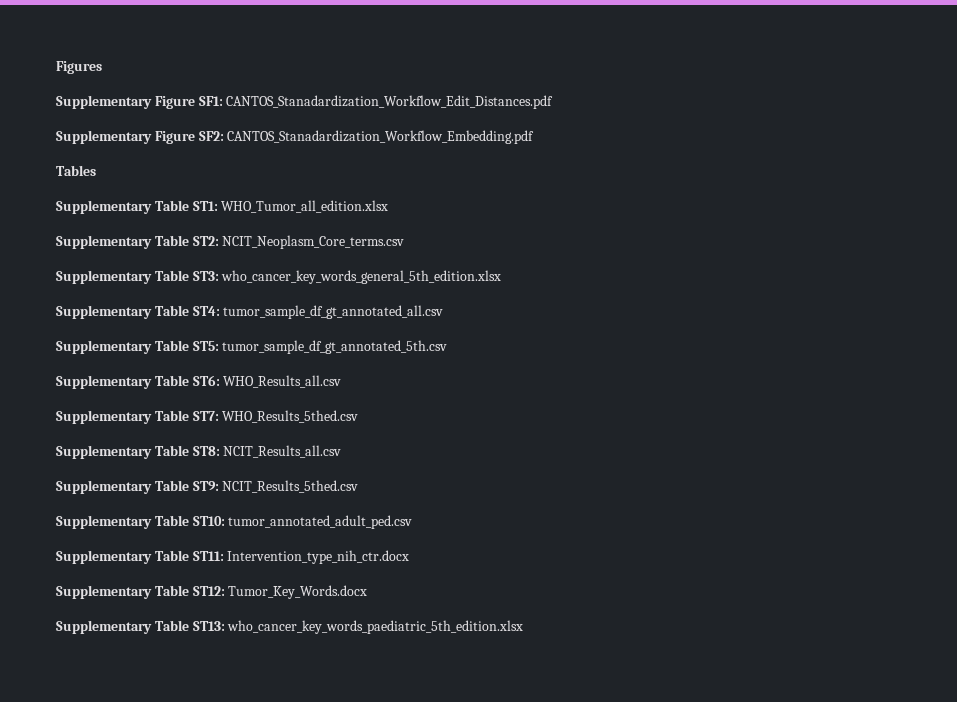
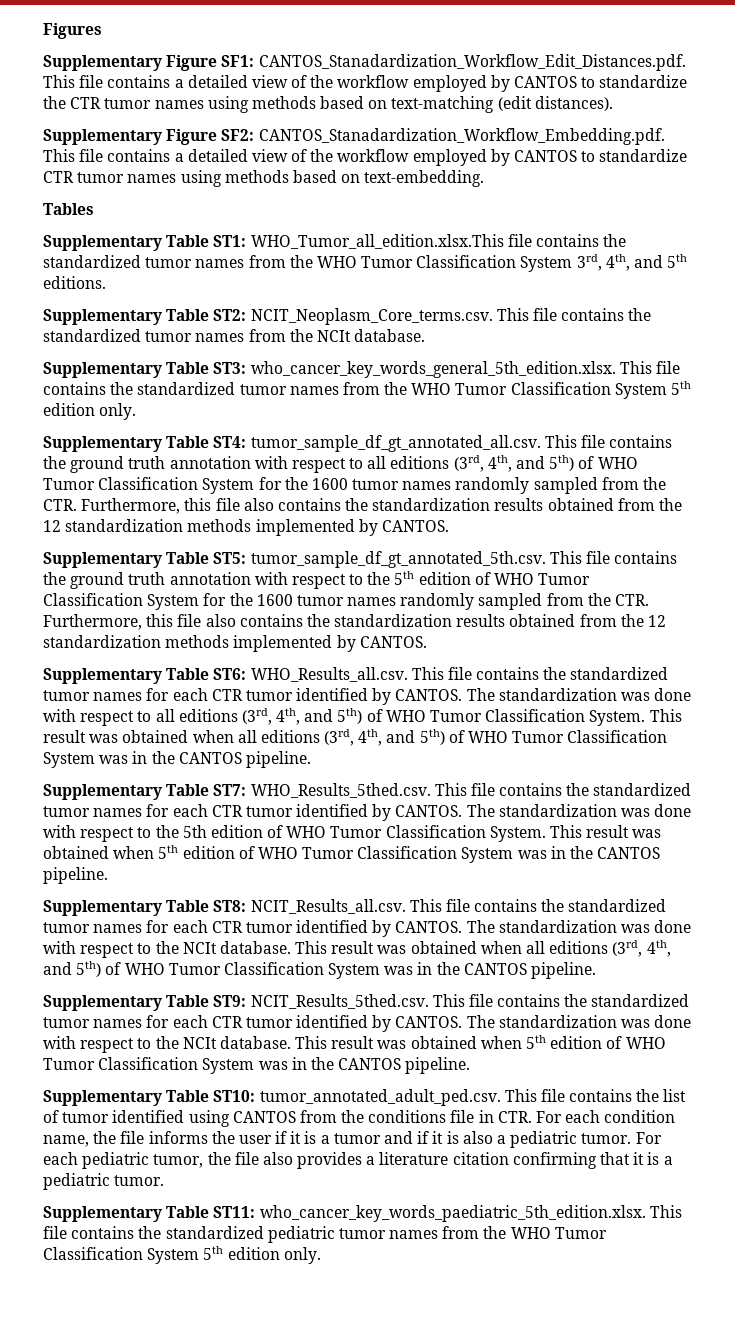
[226,95,554,109] [56,130,535,144] [56,165,96,176] [56,200,389,214] [56,235,405,249] [56,270,502,284] [56,305,444,319] [56,340,448,354] [56,375,342,389] [56,410,359,424] [56,445,342,459] [56,480,359,494] [56,515,413,529] [56,550,410,564] [56,585,368,599] [56,620,524,634] CANTOS_Stanadardization_Workflow_Edit_Distances.pdf // Supplementary Figure SF2: CANTOS_Stanadardization_Workflow_Embedding.pdf // Tables // Supplementary Table ST1: WHO_Tumor_all_edition.xlsx // Supplementary Table ST2: NCIT_Neoplasm_Core_terms.csv // Supplementary Table ST3: who_cancer_key_words_general_5th_edition.xlsx // Supplementary Table ST4: tumor_sample_df_gt_annotated_all.csv // Supplementary Table ST5: tumor_sample_df_gt_annotated_5th.csv // Supplementary Table ST6: WHO_Results_all.csv // Supplementary Table ST7: WHO_Results_5thed.csv // Supplementary Table ST8: NCIT_Results_all.csv // Supplementary Table ST9: NCIT_Results_5thed.csv // Supplementary Table ST10: tumor_annotated_adult_ped.csv // Supplementary Table ST11: Intervention_type_nih_ctr.docx // Supplementary Table ST12: Tumor_Key_Words.docx // Supplementary Table ST13: who_cancer_key_words_paediatric_5th_edition.xlsx -> [258,54,686,71] [43,75,688,92] [43,96,613,113] [43,128,665,145] [43,149,688,166] [43,170,485,187] [43,203,94,215] [43,234,627,251] [43,254,688,272] [43,276,106,289] [43,308,652,325] [43,329,426,342] [43,361,680,378] [43,381,692,399] [43,403,137,420] [43,435,673,452] [43,455,638,473] [43,477,667,494] [43,498,683,514] [43,519,449,536] [43,551,678,568] [43,571,591,589] [43,593,650,610] [43,614,667,630] [43,635,427,652] [43,667,669,684] [43,688,692,705] [43,708,682,726] [43,729,668,746] [43,751,311,768] [43,783,692,800] [43,804,692,821] [43,825,662,842] [43,845,661,863] [43,867,108,884] [43,899,667,916] [43,920,692,937] [43,940,671,958] [43,961,597,979] [43,994,690,1011] [43,1015,692,1032] [43,1035,666,1053] [43,1057,471,1074] [43,1089,687,1106] [43,1110,676,1127] [43,1131,662,1148] [43,1152,673,1169] [43,1173,165,1190] [43,1205,682,1222] [43,1226,607,1243] [43,1246,321,1264] CANTOS_Stanadardization_Workflow_Edit_Distances.pdf. This file contains a detailed view of the workflow employed by CANTOS to standardize the CTR tumor names using methods based on text-matching (edit distances). // Supplementary Figure SF2: CANTOS_Stanadardization_Workflow_Embedding.pdf. This file contains a detailed view of the workflow employed by CANTOS to standardize CTR tumor names using methods based on text-embedding. // Tables // Supplementary Table ST1: WHO_Tumor_all_edition.xlsx.This file contains the standardized tumor names from the WHO Tumor Classification System 3rd, 4th, and 5th editions. // Supplementary Table ST2: NCIT_Neoplasm_Core_terms.csv. This file contains the standardized tumor names from the NCIt database. // Supplementary Table ST3: who_cancer_key_words_general_5th_edition.xlsx. This file contains the standardized tumor names from the WHO Tumor Classification System 5th edition only. // Supplementary Table ST4: tumor_sample_df_gt_annotated_all.csv. This file contains the ground truth annotation with respect to all editions (3rd, 4th, and 5th) of WHO Tumor Classification System for the 1600 tumor names randomly sampled from the CTR. Furthermore, this file also contains the standardization results obtained from the 12 standardization methods implemented by CANTOS. // Supplementary Table ST5: tumor_sample_df_gt_annotated_5th.csv. This file contains the ground truth annotation with respect to the 5th edition of WHO Tumor Classification System for the 1600 tumor names randomly sampled from the CTR. Furthermore, this file also contains the standardization results obtained from the 12 standardization methods implemented by CANTOS. // Supplementary Table ST6: WHO_Results_all.csv. This file contains the standardized tumor names for each CTR tumor identified by CANTOS. The standardization was done with respect to all editions (3rd, 4th, and 5th) of WHO Tumor Classification System. This result was obtained when all editions (3rd, 4th, and 5th) of WHO Tumor Classification System was in the CANTOS pipeline. // Supplementary Table ST7: WHO_Results_5thed.csv. This file contains the standardized tumor names for each CTR tumor identified by CANTOS. The standardization was done with respect to the 5th edition of WHO Tumor Classification System. This result was obtained when 5th edition of WHO Tumor Classification System was in the CANTOS pipeline. // Supplementary Table ST8: NCIT_Results_all.csv. This file contains the standardized tumor names for each CTR tumor identified by CANTOS. The standardization was done with respect to the NCIt database. This result was obtained when all editions (3rd, 4th, and 5th) of WHO Tumor Classification System was in the CANTOS pipeline. // Supplementary Table ST9: NCIT_Results_5thed.csv. This file contains the standardized tumor names for each CTR tumor identified by CANTOS. The standardization was done with respect to the NCIt database. This result was obtained when 5th edition of WHO Tumor Classification System was in the CANTOS pipeline. // Supplementary Table ST10: tumor_annotated_adult_ped.csv. This file contains the list of tumor identified using CANTOS from the conditions file in CTR. For each condition name, the file informs the user if it is a tumor and if it is also a pediatric tumor. For each pediatric tumor, the file also provides a literature citation confirming that it is a pediatric tumor. // Supplementary Table ST11: who_cancer_key_words_paediatric_5th_edition.xlsx. This file contains the standardized pediatric tumor names from the WHO Tumor Classification System 5th edition only.

